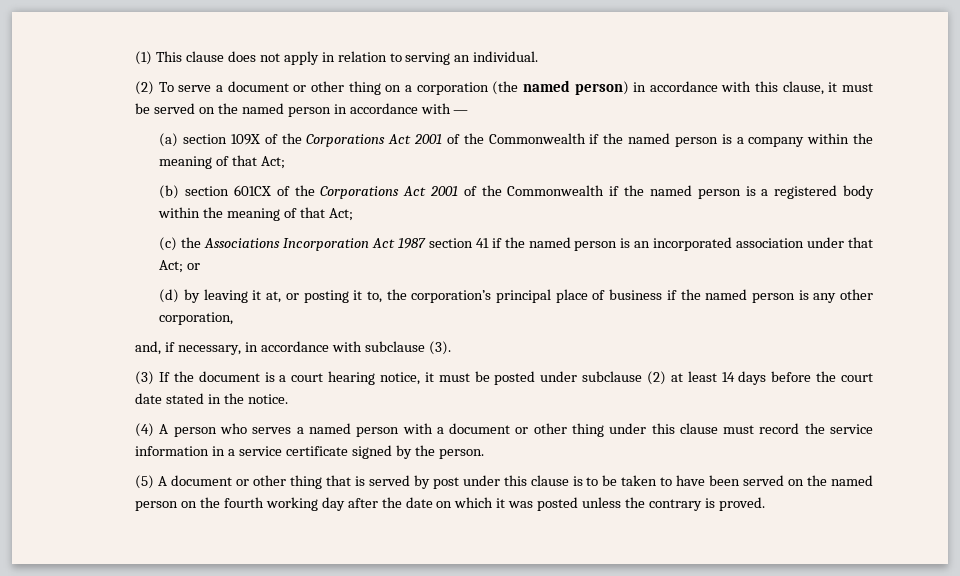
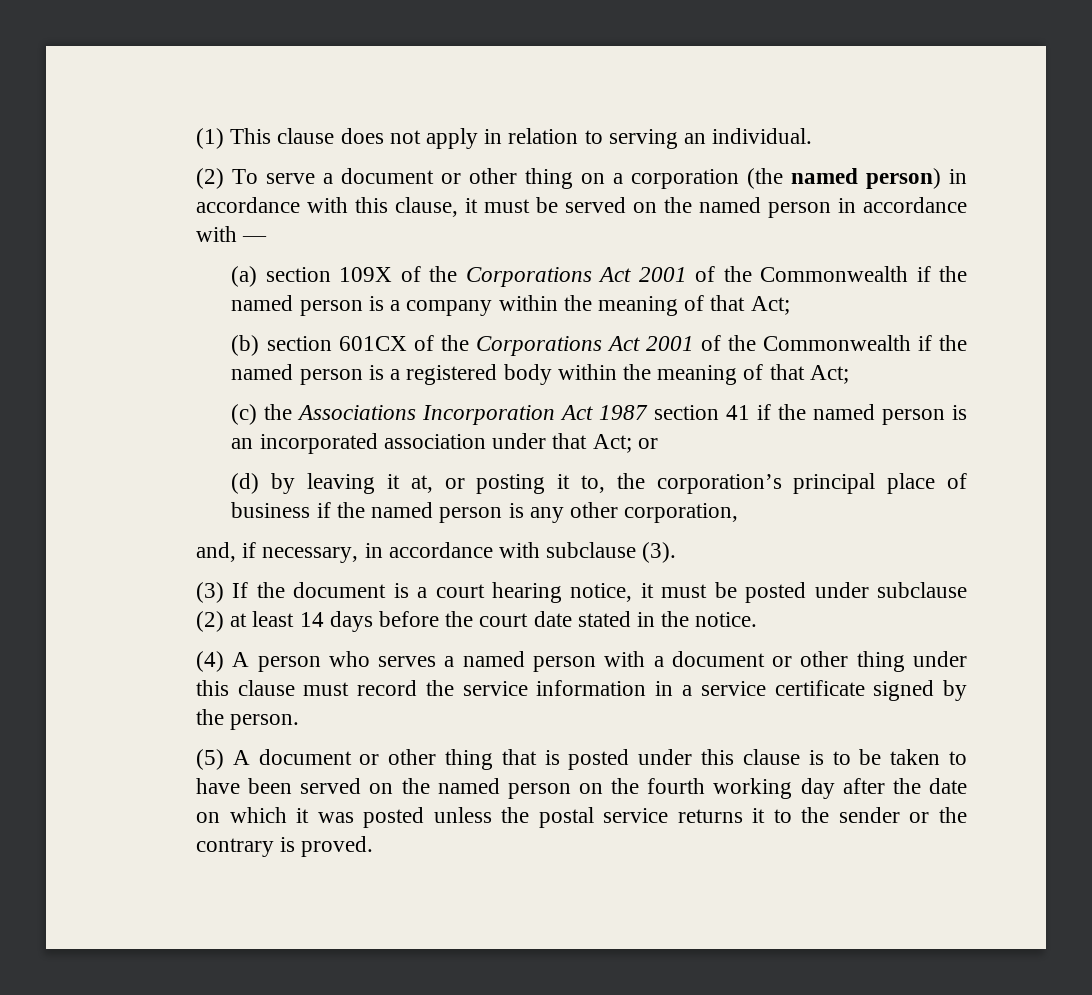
[368,475,459,489] served by post -> [568,749,630,770] posted
(645, 502) none -> [538,807,967,828] postal service returns it to the sender or the

